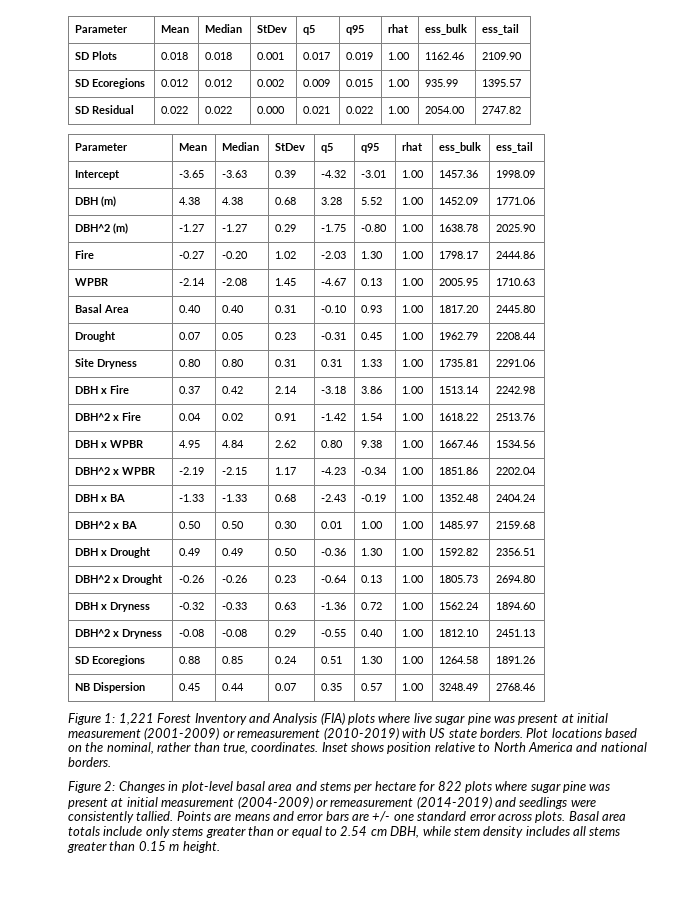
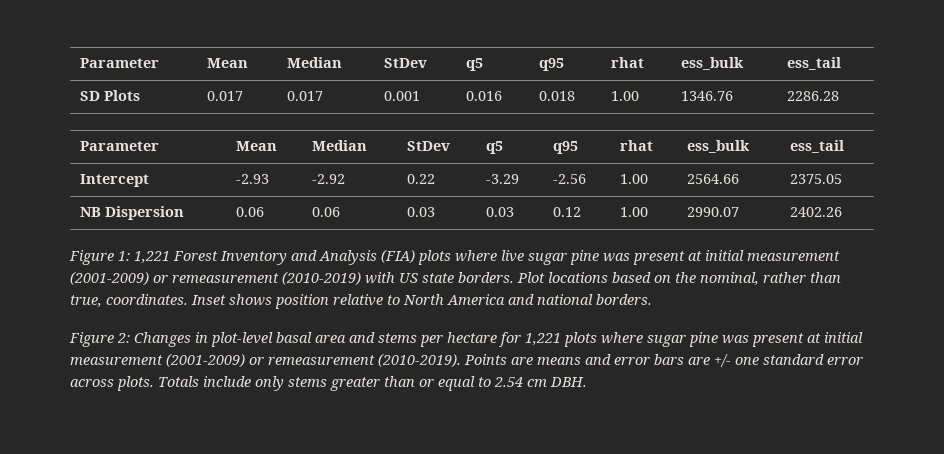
[161,52,189,60] [205,52,233,60] [257,52,285,60] [303,52,331,60] [346,52,374,60] [388,52,411,60] [425,52,465,60] [482,52,523,60] [75,78,146,89] [161,79,189,87] [205,79,233,87] [257,79,285,87] [303,79,331,87] [346,79,374,87] [388,79,411,87] [425,79,459,87] [482,79,522,87] [75,105,135,114] [161,106,189,114] [205,106,233,114] [257,106,286,114] [303,106,331,114] [346,106,374,114] [388,106,411,114] [425,106,466,114] [482,106,522,114] 0.018 | 0.018 | 0.001 | 0.017 | 0.019 | 1.00 | 1162.46 | 2109.90 // SD Ecoregions | 0.012 | 0.012 | 0.002 | 0.009 | 0.015 | 1.00 | 935.99 | 1395.57 // SD Residual | 0.022 | 0.022 | 0.000 | 0.021 | 0.022 | 1.00 | 2054.00 | 2747.82 -> [207,91,244,101] [287,91,324,101] [384,91,421,101] [466,91,503,101] [539,91,576,101] [611,91,640,101] [681,91,734,101] [787,91,840,101] 0.017 | 0.017 | 0.001 | 0.016 | 0.018 | 1.00 | 1346.76 | 2286.28
[179,170,205,178] [222,170,248,178] [275,170,297,178] [321,170,347,178] [361,170,387,178] [402,170,425,178] [439,170,479,178] [496,170,536,178] [75,196,117,207] [179,197,201,205] [222,197,244,205] [275,197,297,205] [321,197,343,205] [361,197,383,205] [402,197,425,205] [439,197,479,205] [496,197,536,205] [75,223,129,234] [179,224,205,232] [222,224,248,232] [275,224,297,232] [321,224,347,232] [361,224,388,232] [402,224,425,232] [439,224,479,232] [496,224,537,232] [75,250,95,259] [179,251,205,259] [222,251,249,259] [275,251,297,259] [321,251,347,259] [361,251,384,259] [402,251,425,259] [439,251,479,259] [496,251,536,259] [75,278,110,286] [179,278,206,286] [222,278,248,286] [275,278,297,286] [321,278,347,286] [361,278,383,286] [402,278,425,286] [439,278,479,286] [496,278,536,286] [75,304,130,313] [179,305,202,313] [222,305,245,313] [275,305,297,313] [321,305,348,313] [361,305,383,313] [402,305,425,313] [439,305,480,313] [496,305,537,313] [75,331,117,342] [179,332,201,340] [222,332,244,340] [275,332,297,340] [321,332,347,340] [361,332,383,340] [402,332,425,340] [439,332,479,340] [496,332,537,340] [75,358,138,369] [179,359,202,367] [222,359,245,367] [275,359,297,367] [321,359,343,367] [361,359,383,367] [402,359,425,367] [439,359,479,367] [496,359,536,367] [75,385,130,394] [179,386,201,394] [222,386,244,394] [275,386,298,394] [321,386,347,394] [361,386,383,394] [402,386,425,394] [439,386,480,394] [496,386,536,394] [75,412,142,421] [179,413,202,421] [222,413,244,421] [275,413,297,421] [321,413,347,421] [361,413,384,421] [402,413,425,421] [439,413,479,421] [496,413,536,421] [75,440,145,448] [179,440,201,448] [222,440,245,448] [275,440,297,448] [321,440,344,448] [361,440,383,448] [402,440,425,448] [439,440,479,448] [496,440,536,448] [75,467,157,475] [179,467,205,475] [222,467,248,475] [275,467,297,475] [321,467,347,475] [361,467,388,475] [402,467,425,475] [439,467,479,475] [496,467,537,475] [75,494,126,502] [179,494,205,502] [222,494,248,502] [275,494,297,502] [321,494,347,502] [361,494,387,502] [402,494,425,502] [439,494,479,502] [496,494,537,502] [75,521,138,529] [179,521,202,529] [222,521,245,529] [275,521,298,529] [321,521,343,529] [361,521,384,529] [402,521,425,529] [439,521,479,529] [496,521,536,529] [75,547,152,558] [179,548,201,556] [222,548,244,556] [275,548,298,556] [321,548,347,556] [361,548,384,556] [402,548,425,556] [439,548,479,556] [496,548,536,556] [75,574,164,585] [179,575,205,583] [222,575,248,583] [275,575,297,583] [321,575,348,583] [361,575,383,583] [402,575,425,583] [439,575,479,583] [496,575,537,583] [75,602,151,612] [179,602,205,610] [222,602,248,610] [275,602,297,610] [321,602,347,610] [361,602,383,610] [402,602,425,610] [439,602,480,610] [496,602,537,610] [75,629,163,639] [179,629,205,637] [222,629,248,637] [275,629,297,637] [321,629,347,637] [361,629,384,637] [402,629,425,637] [439,629,480,637] [496,629,536,637] [75,655,146,666] [179,656,201,664] [222,656,244,664] [275,656,298,664] [321,656,343,664] [361,656,384,664] [402,656,425,664] [439,656,479,664] [496,656,536,664] [75,682,146,693] [179,683,201,691] [222,683,245,691] [275,683,297,691] [321,683,343,691] [361,683,383,691] [402,683,425,691] [439,683,479,691] [496,683,536,691] -3.65 | -3.63 | 0.39 | -4.32 | -3.01 | 1.00 | 1457.36 | 1998.09 // DBH (m) | 4.38 | 4.38 | 0.68 | 3.28 | 5.52 | 1.00 | 1452.09 | 1771.06 // DBH^2 (m) | -1.27 | -1.27 | 0.29 | -1.75 | -0.80 | 1.00 | 1638.78 | 2025.90 // Fire | -0.27 | -0.20 | 1.02 | -2.03 | 1.30 | 1.00 | 1798.17 | 2444.86 // WPBR | -2.14 | -2.08 | 1.45 | -4.67 | 0.13 | 1.00 | 2005.95 | 1710.63 // Basal Area | 0.40 | 0.40 | 0.31 | -0.10 | 0.93 | 1.00 | 1817.20 | 2445.80 // Drought | 0.07 | 0.05 | 0.23 | -0.31 | 0.45 | 1.00 | 1962.79 | 2208.44 // Site Dryness | 0.80 | 0.80 | 0.31 | 0.31 | 1.33 | 1.00 | 1735.81 | 2291.06 // DBH x Fire | 0.37 | 0.42 | 2.14 | -3.18 | 3.86 | 1.00 | 1513.14 | 2242.98 // DBH^2 x Fire | 0.04 | 0.02 | 0.91 | -1.42 | 1.54 | 1.00 | 1618.22 | 2513.76 // DBH x WPBR | 4.95 | 4.84 | 2.62 | 0.80 | 9.38 | 1.00 | 1667.46 | 1534.56 // DBH^2 x WPBR | -2.19 | -2.15 | 1.17 | -4.23 | -0.34 | 1.00 | 1851.86 | 2202.04 // DBH x BA | -1.33 | -1.33 | 0.68 | -2.43 | -0.19 | 1.00 | 1352.48 | 2404.24 // DBH^2 x BA | 0.50 | 0.50 | 0.30 | 0.01 | 1.00 | 1.00 | 1485.97 | 2159.68 // DBH x Drought | 0.49 | 0.49 | 0.50 | -0.36 | 1.30 | 1.00 | 1592.82 | 2356.51 // DBH^2 x Drought | -0.26 | -0.26 | 0.23 | -0.64 | 0.13 | 1.00 | 1805.73 | 2694.80 // DBH x Dryness | -0.32 | -0.33 | 0.63 | -1.36 | 0.72 | 1.00 | 1562.24 | 1894.60 // DBH^2 x Dryness | -0.08 | -0.08 | 0.29 | -0.55 | 0.40 | 1.00 | 1812.10 | 2451.13 // SD Ecoregions | 0.88 | 0.85 | 0.24 | 0.51 | 1.30 | 1.00 | 1264.58 | 1891.26 // NB Dispersion | 0.45 | 0.44 | 0.07 | 0.35 | 0.57 | 1.00 | 3248.49 | 2768.46 -> [236,174,270,184] [312,174,346,184] [407,174,436,184] [486,174,520,184] [553,174,587,184] [620,174,649,184] [687,174,740,184] [790,174,843,184] [80,206,185,220] [236,207,265,217] [312,207,341,217] [407,207,436,217] [486,207,515,217] [553,207,582,217] [620,207,649,217] [687,207,740,217] [790,207,843,217] -2.93 | -2.92 | 0.22 | -3.29 | -2.56 | 1.00 | 2564.66 | 2375.05 // NB Dispersion | 0.06 | 0.06 | 0.03 | 0.03 | 0.12 | 1.00 | 2990.07 | 2402.26
[437,781,462,791] 822 -> [525,333,561,345] 1,221
[237,796,596,809] [68,811,174,823] (2004-2009) or remeasurement (2014-2019) and seedlings were consistently tallied. -> [166,353,461,367] (2001-2009) or remeasurement (2010-2019).
[568,811,626,821] [68,826,100,836] Basal area totals -> [158,376,199,387] Totals
[390,826,621,838] [67,841,220,853] DBH, while stem density includes all stems greater than 0.15 m height. -> [550,377,587,387] DBH.

